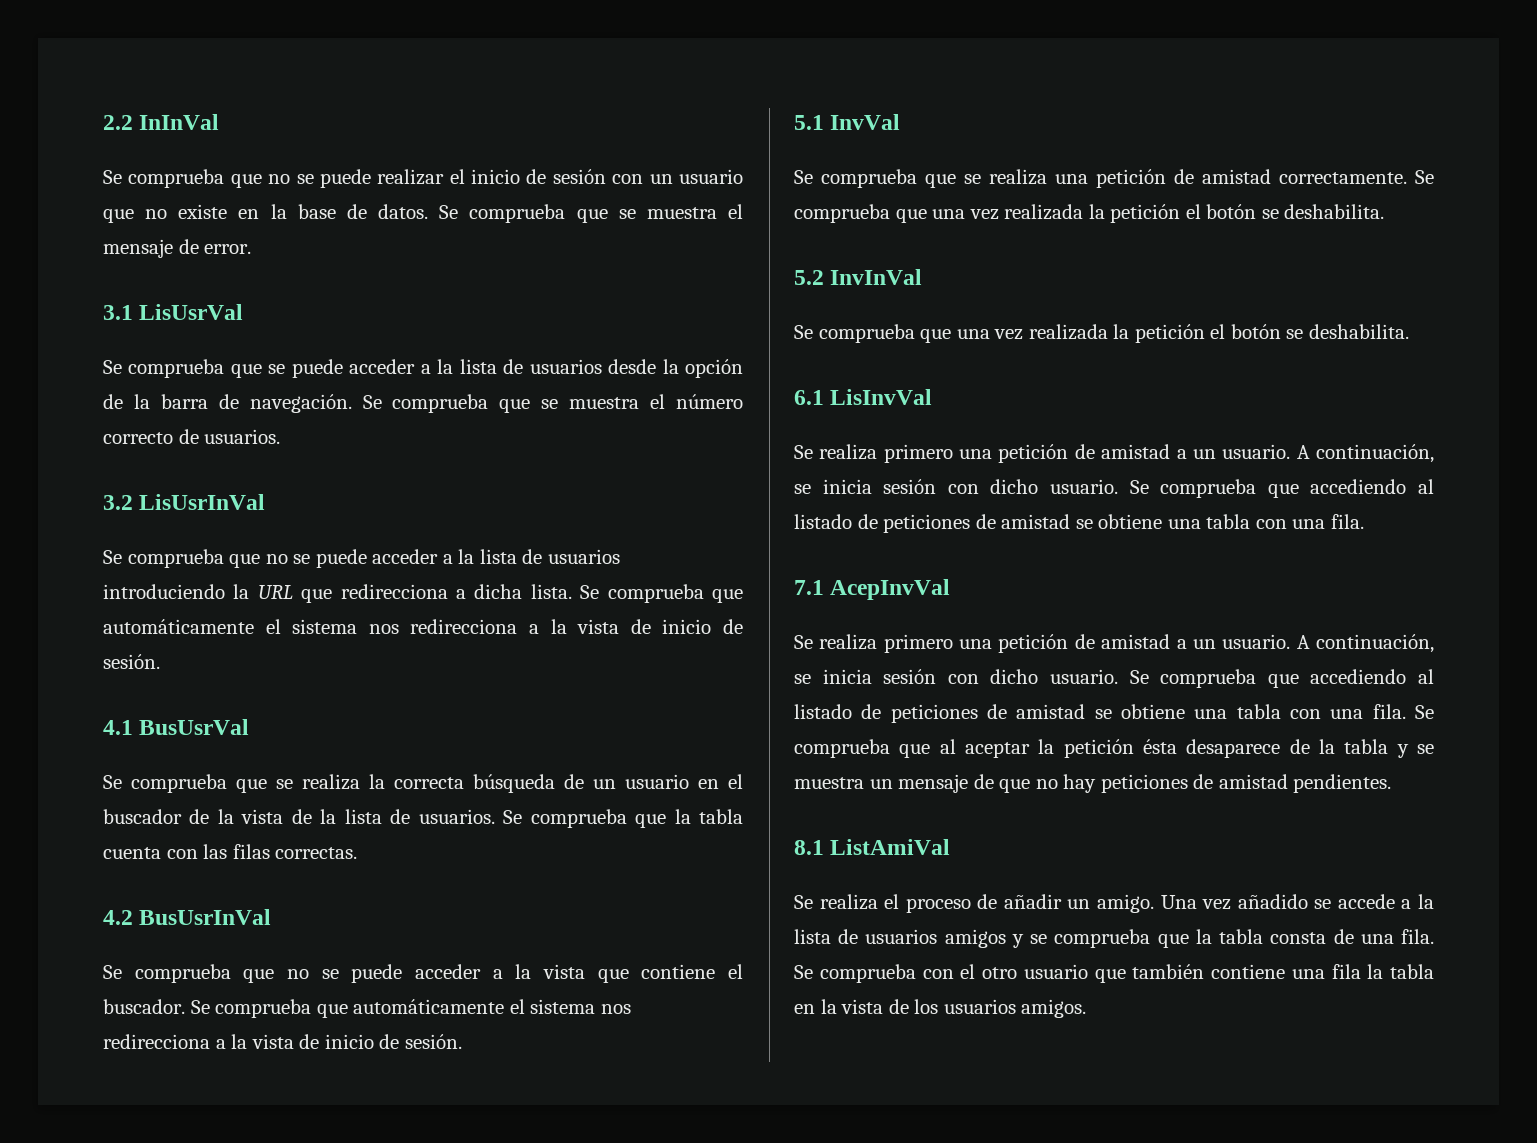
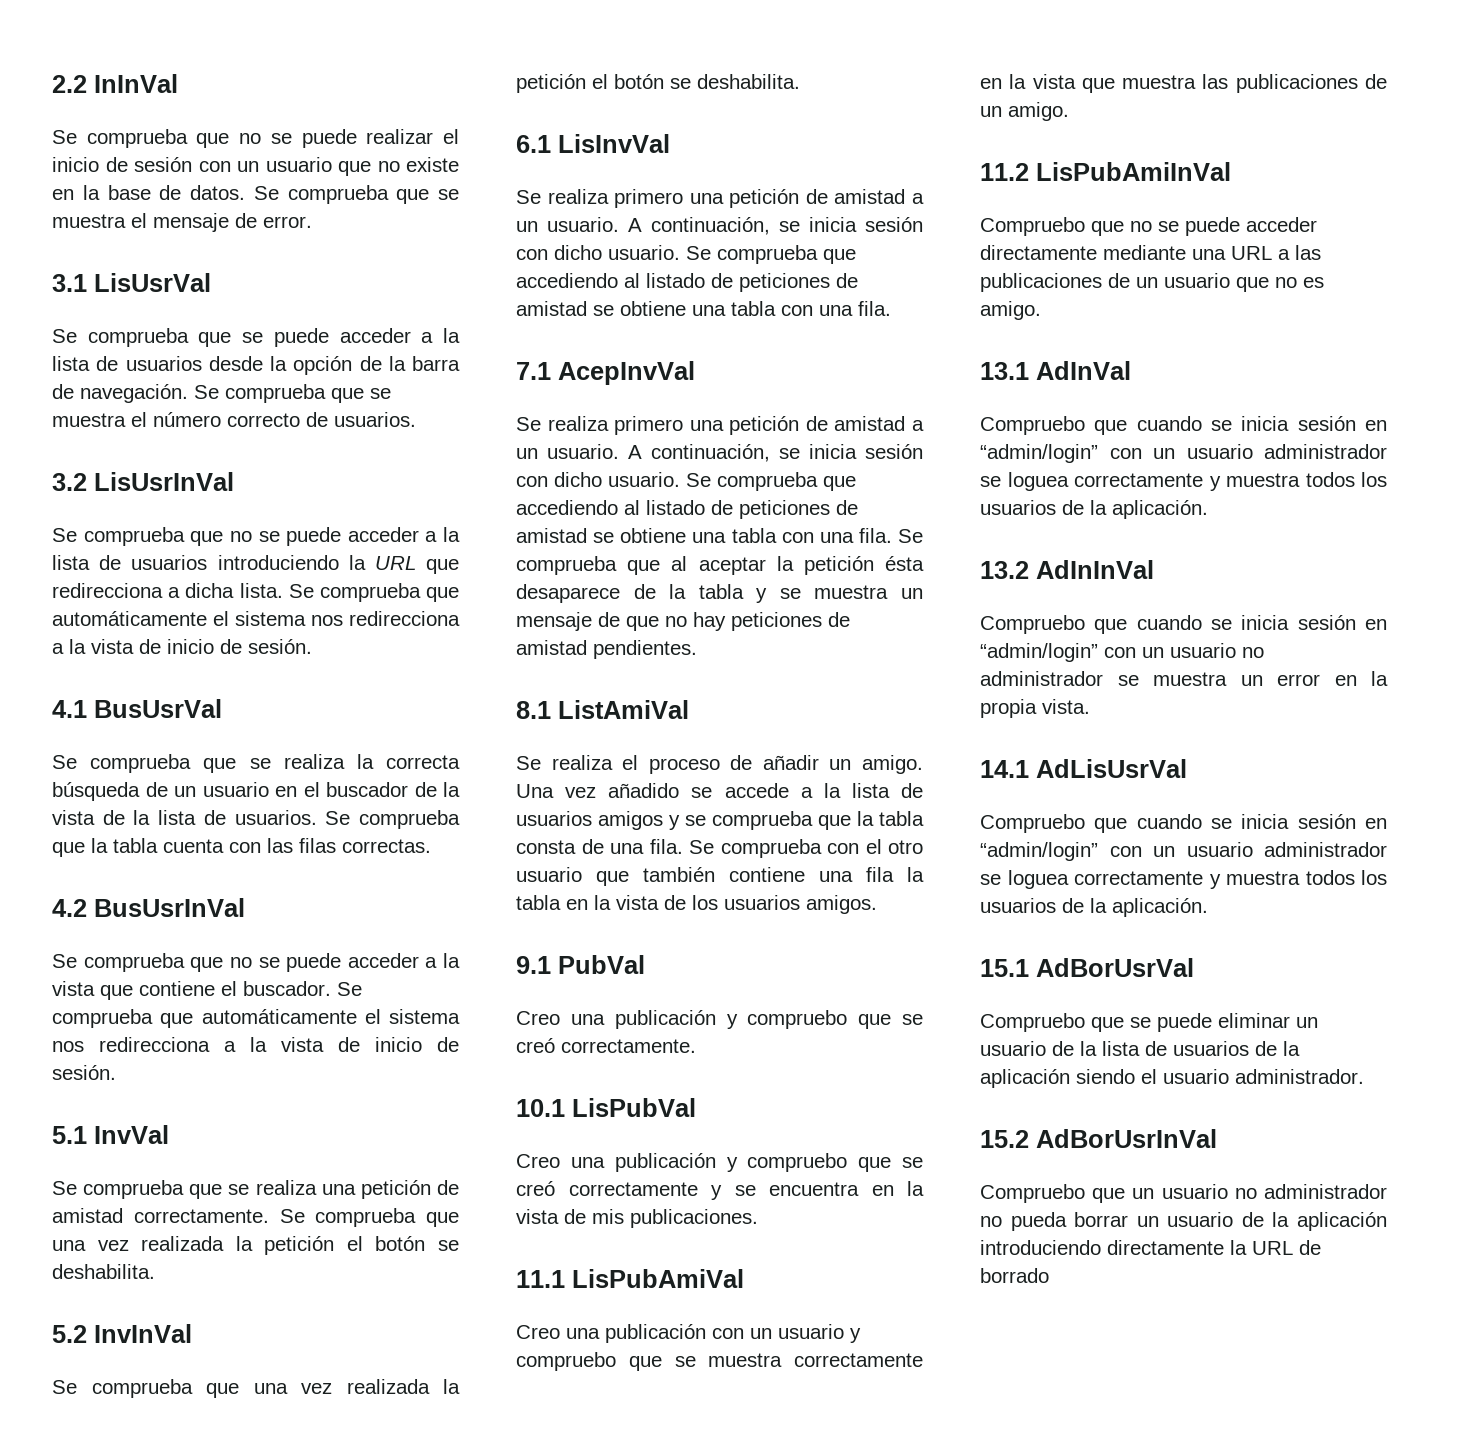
(1087, 1008) none -> [516,955,645,974] [516,1010,923,1029] [516,1038,696,1053] [516,1098,696,1117] [516,1153,923,1172] [516,1181,924,1200] [516,1209,758,1228] [516,1269,744,1288] [516,1324,861,1343] [516,1352,923,1371] [980,74,1387,93] [980,102,1069,121] [980,162,1231,181] [980,217,1317,236] [980,245,1321,260] [980,273,1324,292] [980,301,1041,320] [980,361,1131,380] [980,416,1387,435] [980,444,1387,463] [980,472,1387,491] [980,500,1208,519] [980,560,1154,579] [980,615,1387,634] [980,643,1264,662] [980,671,1388,686] [980,699,1090,718] [980,759,1187,778] [980,814,1387,833] [980,842,1387,861] [980,870,1387,889] [980,898,1208,917] [980,958,1194,977] [980,1013,1318,1032] [980,1041,1300,1056] [980,1069,1364,1088] [980,1129,1217,1148] [980,1184,1387,1203] [980,1212,1387,1231] [980,1240,1321,1255] [980,1268,1049,1283] // 9.1 PubVal // Creo una publicación y compruebo que se creó correctamente. // 10.1 LisPubVal // Creo una publicación y compruebo que se creó correctamente y se encuentra en la vista de mis publicaciones. // 11.1 LisPubAmiVal // Creo una publicación con un usuario y compruebo que se muestra correctamente en la vista que muestra las publicaciones de un amigo. // 11.2 LisPubAmiInVal // Compruebo que no se puede acceder directamente mediante una URL a las publicaciones de un usuario que no es amigo. // 13.1 AdInVal // Compruebo que cuando se inicia sesión en “admin/login” con un usuario administrador se loguea correctamente y muestra todos los usuarios de la aplicación. // 13.2 AdInInVal // Compruebo que cuando se inicia sesión en “admin/login” con un usuario no administrador se muestra un error en la propia vista. // 14.1 AdLisUsrVal // Compruebo que cuando se inicia sesión en “admin/login” con un usuario administrador se loguea correctamente y muestra todos los usuarios de la aplicación. // 15.1 AdBorUsrVal // Compruebo que se puede eliminar un usuario de la lista de usuarios de la aplicación siendo el usuario administrador. // 15.2 AdBorUsrInVal // Compruebo que un usuario no administrador no pueda borrar un usuario de la aplicación introduciendo directamente la URL de borrado

